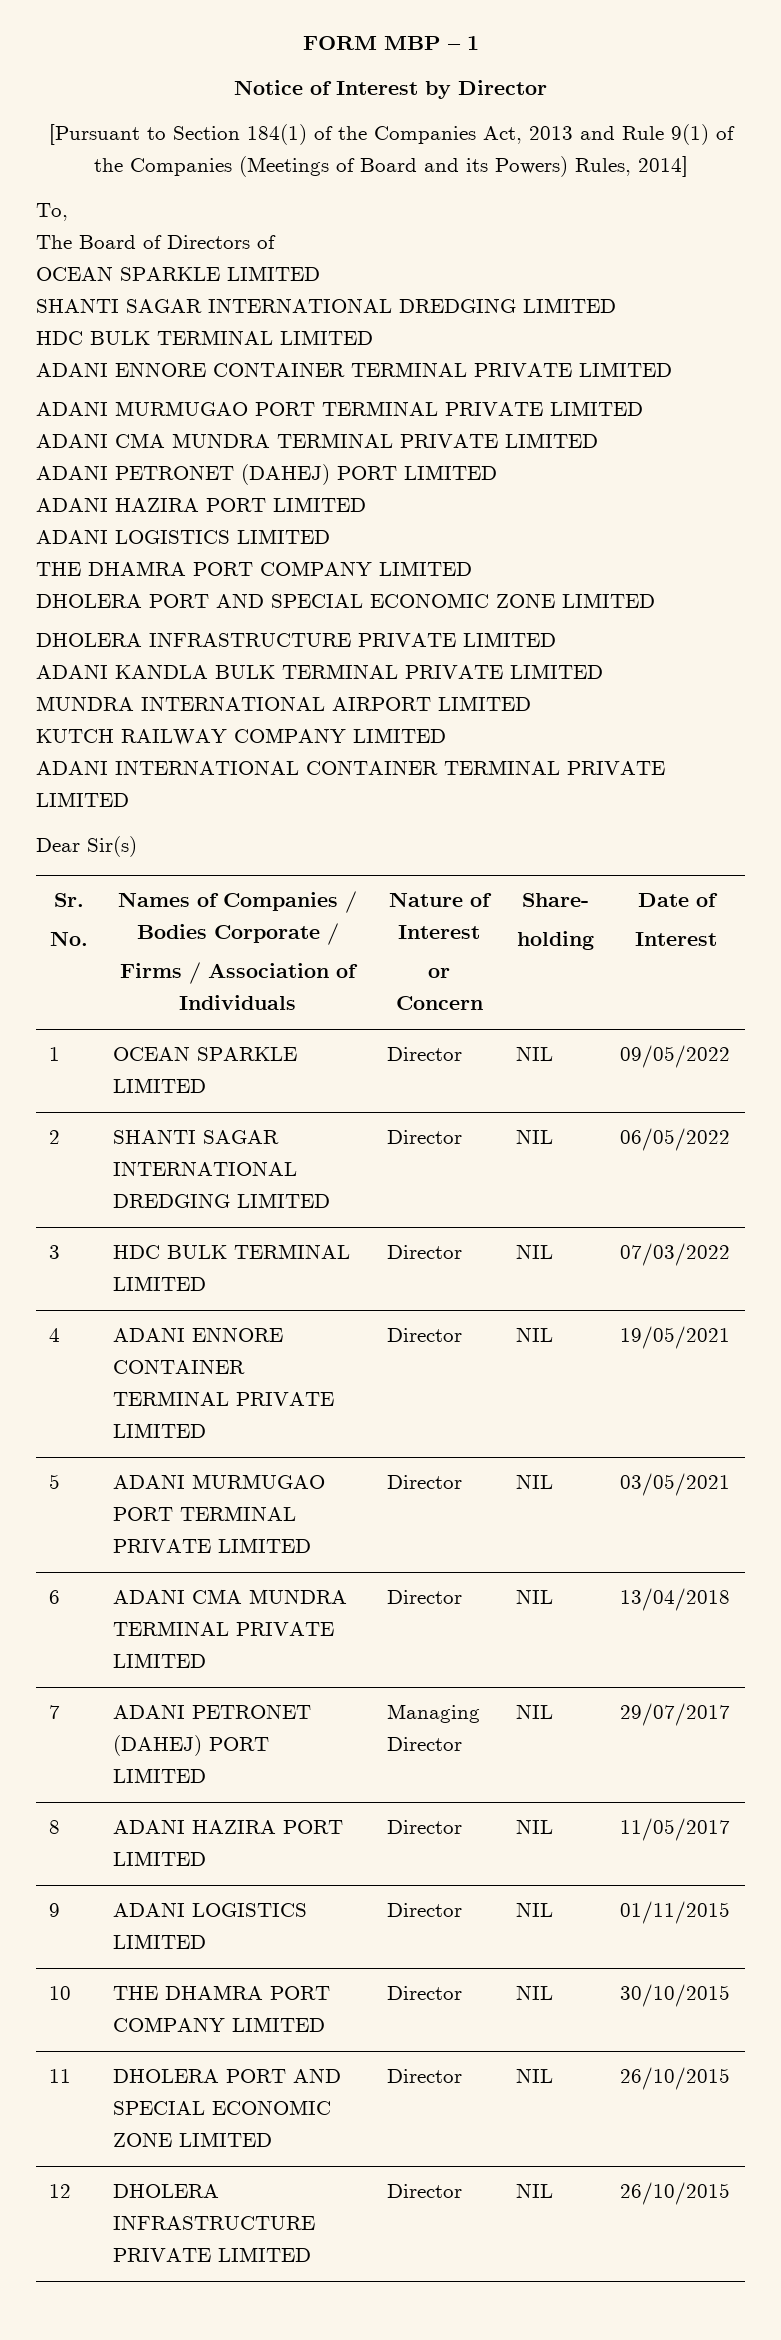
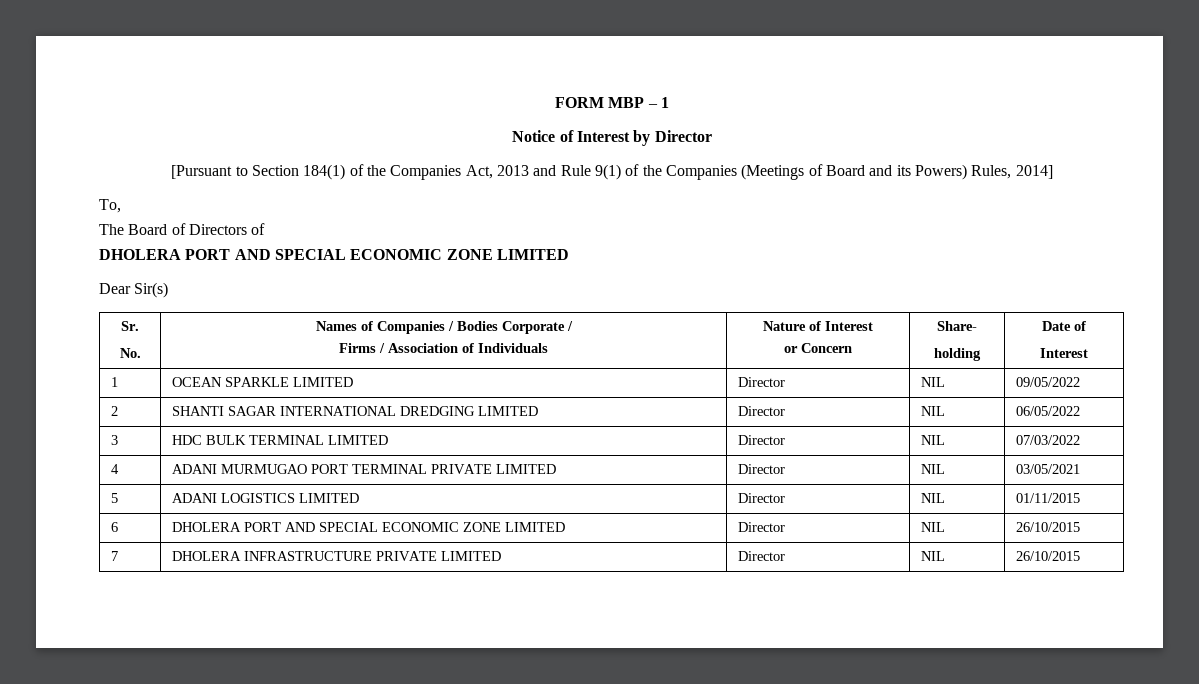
[36,266,320,281] [36,298,616,313] [36,330,373,345] [36,362,672,377] [36,401,643,416] [36,433,598,448] [36,464,497,485] [36,497,366,512] [36,529,330,544] [36,561,472,576] [36,593,655,608] [36,632,556,647] [36,664,603,679] [36,696,531,711] [36,728,446,745] [36,760,665,775] [36,792,129,807] // OCEAN SPARKLE LIMITED // SHANTI SAGAR INTERNATIONAL DREDGING LIMITED // HDC BULK TERMINAL LIMITED // ADANI ENNORE CONTAINER TERMINAL PRIVATE LIMITED // ADANI MURMUGAO PORT TERMINAL PRIVATE LIMITED // ADANI CMA MUNDRA TERMINAL PRIVATE LIMITED // ADANI PETRONET (DAHEJ) PORT LIMITED // ADANI HAZIRA PORT LIMITED // ADANI LOGISTICS LIMITED // THE DHAMRA PORT COMPANY LIMITED // DHOLERA PORT AND SPECIAL ECONOMIC ZONE LIMITED // DHOLERA INFRASTRUCTURE PRIVATE LIMITED // ADANI KANDLA BULK TERMINAL PRIVATE LIMITED // MUNDRA INTERNATIONAL AIRPORT LIMITED // KUTCH RAILWAY COMPANY LIMITED // ADANI INTERNATIONAL CONTAINER TERMINAL PRIVATE LIMITED -> [99,249,569,260] // DHOLERA PORT AND SPECIAL ECONOMIC ZONE LIMITED
[112,1327,283,1342] [112,1359,245,1374] [112,1391,334,1406] [112,1423,206,1438] [386,1328,462,1342] [515,1327,553,1342] [619,1326,730,1349] [48,1474,60,1489] | ADANI ENNORE CONTAINER TERMINAL PRIVATE LIMITED | Director | NIL | 19/05/2021 // 5 -> (120, 469) none
[48,1590,60,1604] [112,1589,347,1604] [112,1621,334,1636] [112,1653,206,1668] [386,1590,462,1604] [515,1589,553,1604] [619,1588,730,1611] [48,1705,60,1719] [112,1704,311,1719] [112,1735,269,1756] [112,1768,206,1783] [386,1704,480,1723] [386,1737,462,1751] [515,1704,553,1719] [619,1703,730,1726] [48,1820,60,1834] [112,1819,343,1834] [112,1851,206,1866] [386,1820,462,1834] [515,1819,553,1834] [619,1818,730,1841] [48,1903,60,1917] 6 | ADANI CMA MUNDRA TERMINAL PRIVATE LIMITED | Director | NIL | 13/04/2018 // 7 | ADANI PETRONET (DAHEJ) PORT LIMITED | Managing Director | NIL | 29/07/2017 // 8 | ADANI HAZIRA PORT LIMITED | Director | NIL | 11/05/2017 // 9 -> [111,493,119,503] 5
[48,1986,71,2000] [112,1985,330,2000] [112,2017,325,2032] [386,1986,462,2000] [515,1985,553,2000] [619,1984,730,2007] [48,2069,71,2083] 10 | THE DHAMRA PORT COMPANY LIMITED | Director | NIL | 30/10/2015 // 11 -> [111,522,119,532] 6
[48,2184,71,2198] 12 -> [111,551,119,561] 7

